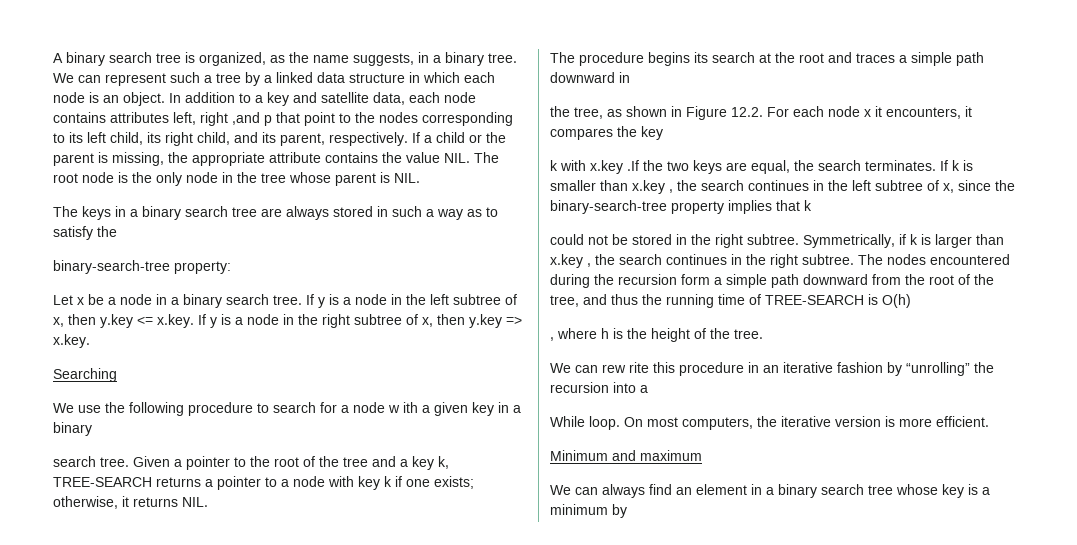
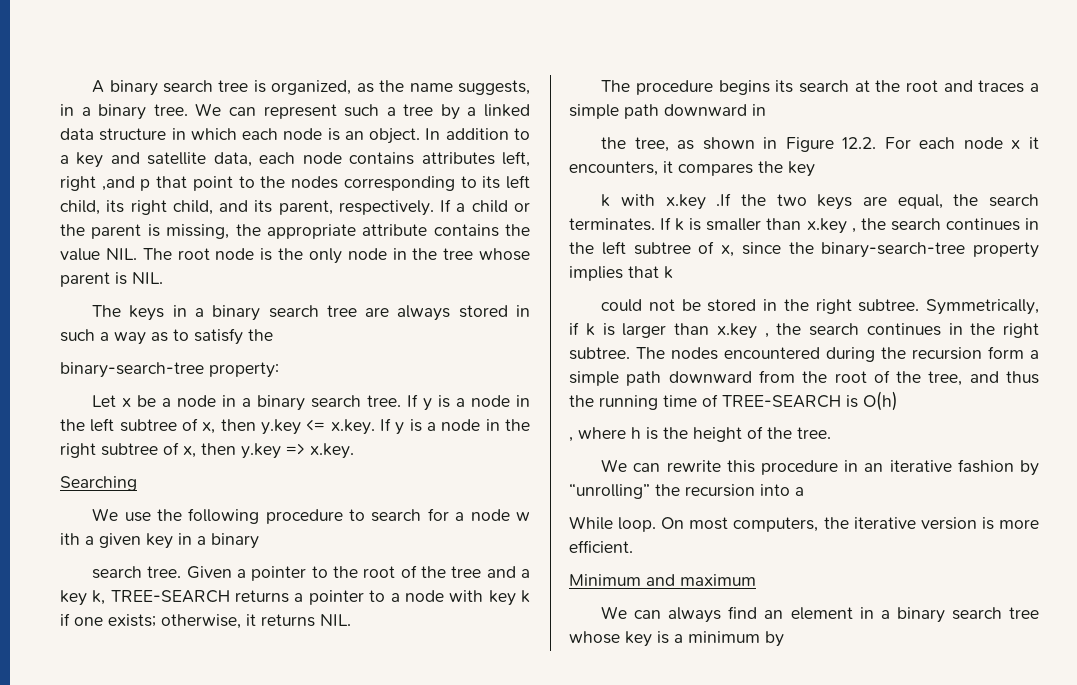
[602,362,649,373] rew rite -> [666,460,721,472] rewrite

